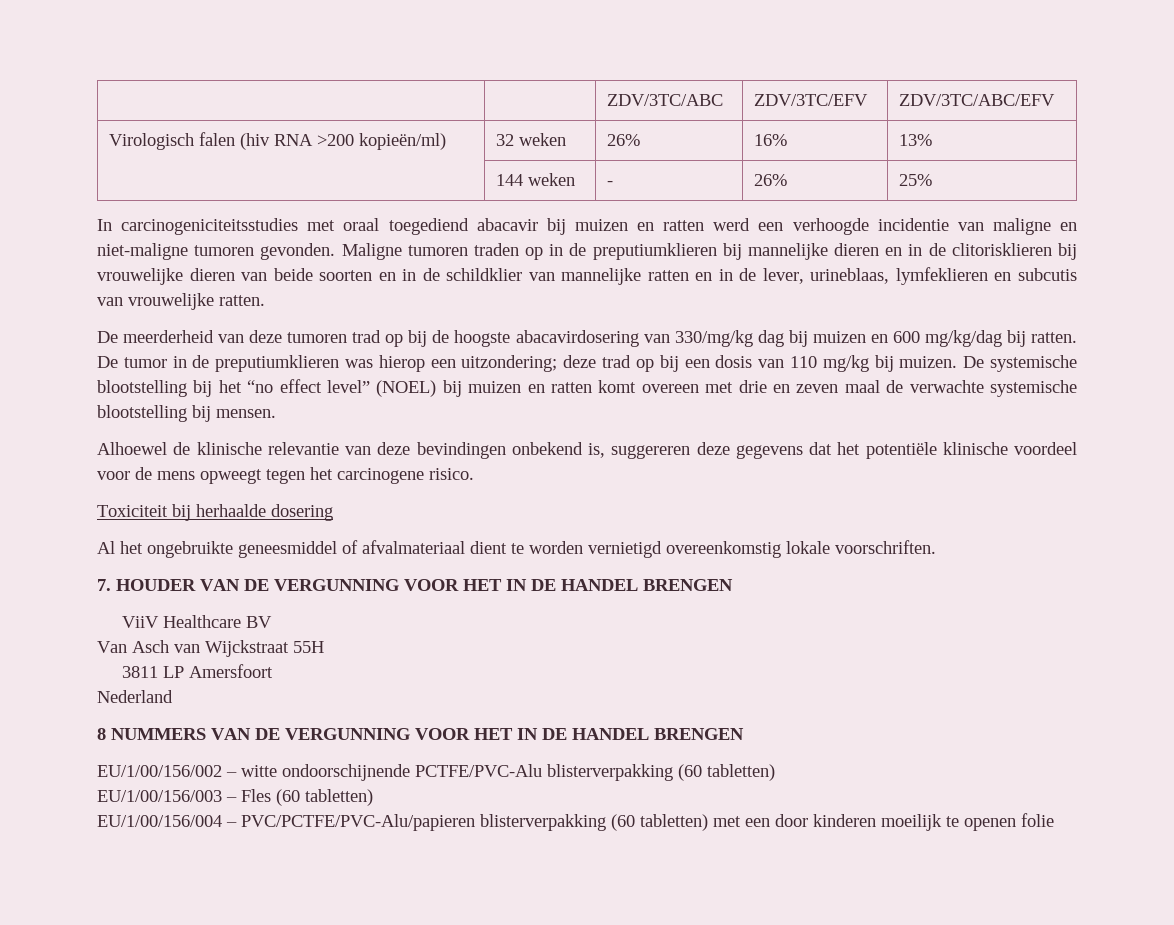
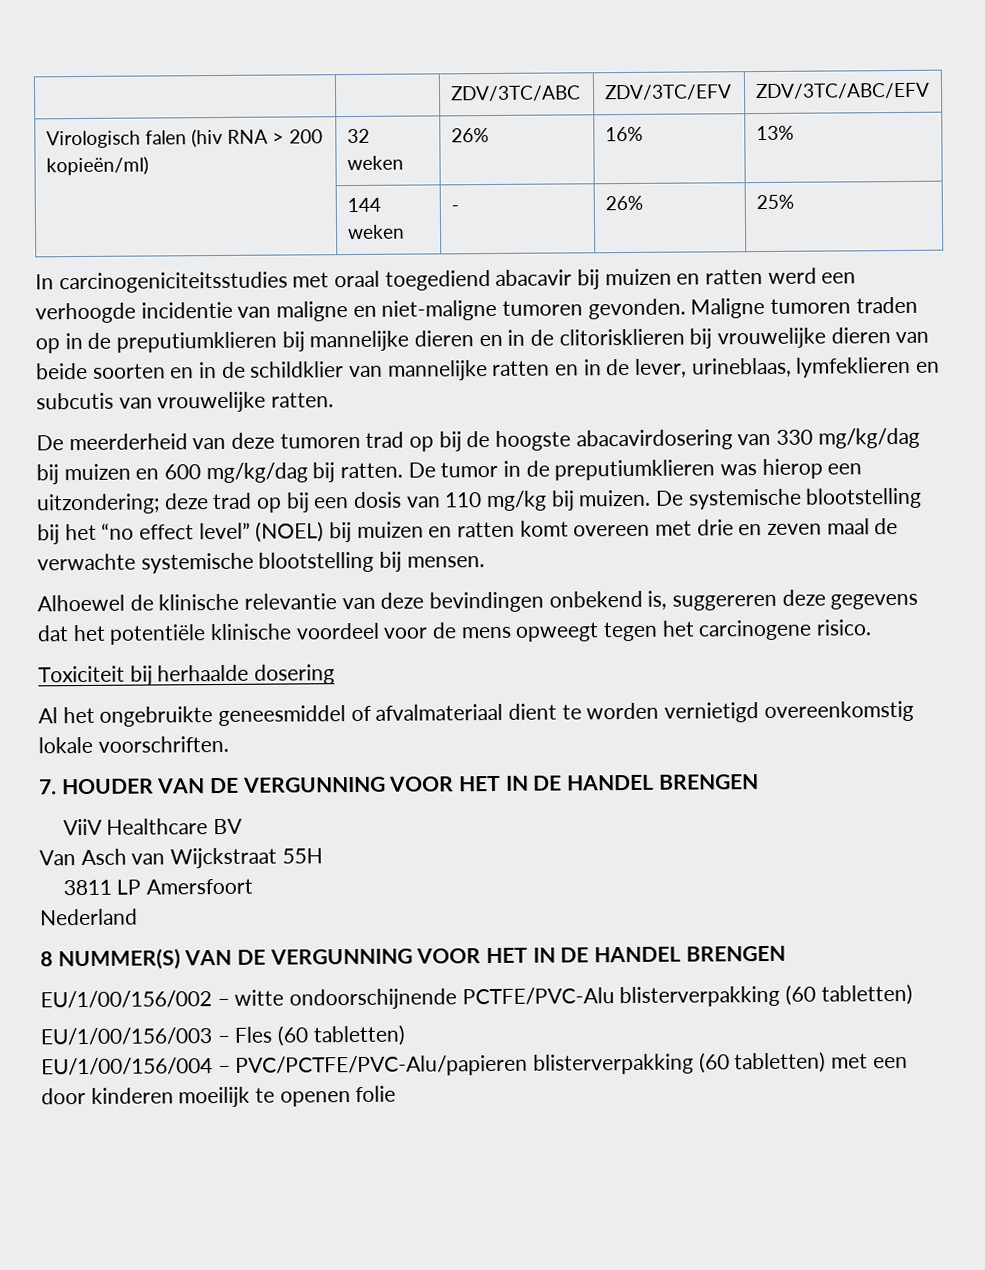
[316,134,354,146] >200 -> [272,129,323,144] > 200
[674,330,784,347] 330/mg/kg dag -> [776,427,920,449] 330 mg/kg/dag
[111,728,206,740] NUMMERS -> [57,948,181,971] NUMMER(S)

